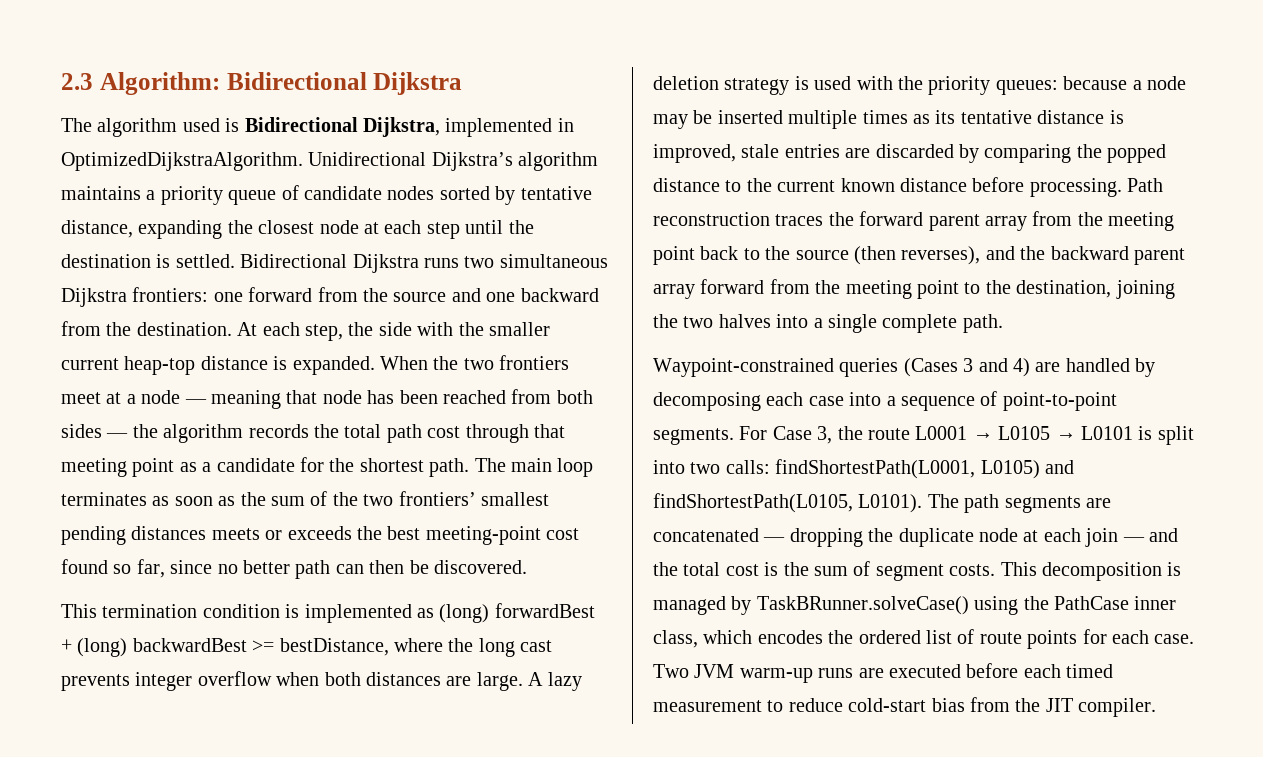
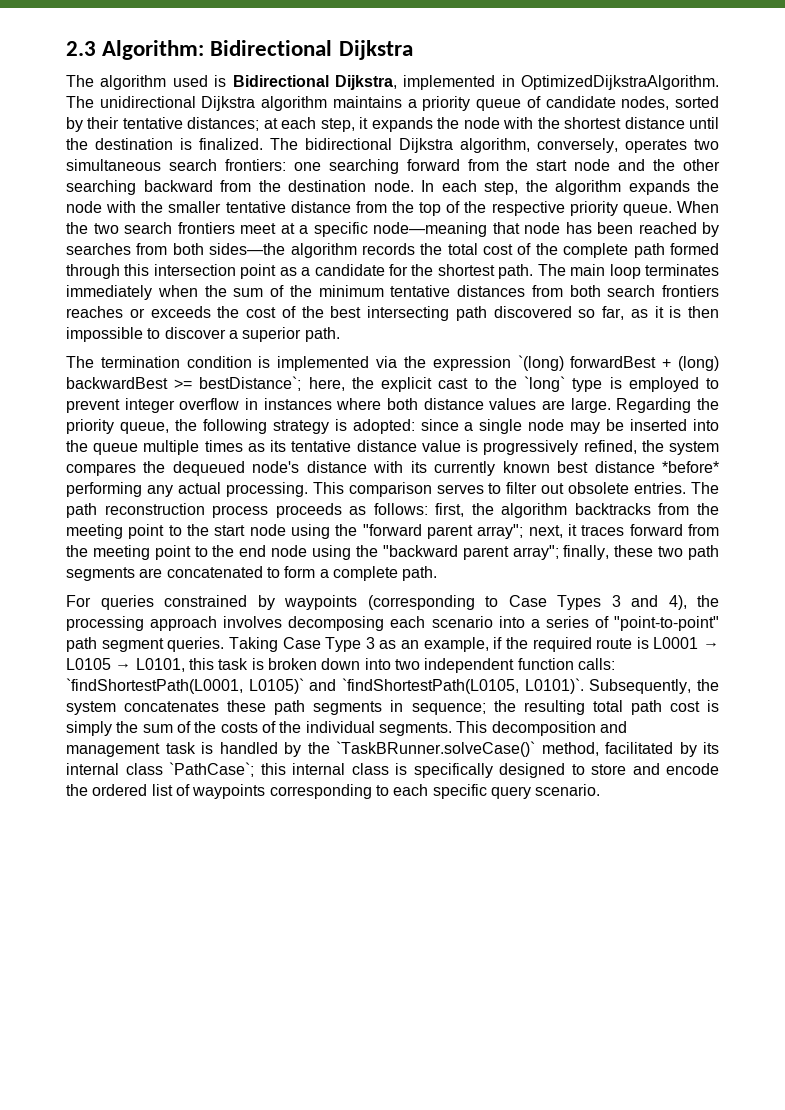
[308,152,513,171] Unidirectional Dijkstra’s -> [66,96,256,111] The unidirectional Dijkstra
[387,186,435,200] nodes -> [621,96,670,110] nodes,
[520,186,592,200] [61,220,534,239] [61,254,459,273] tentative distance, expanding the closest node at each step until the destination is settled. Bidirectional Dijkstra runs -> [87,117,720,132] [66,138,687,153] their tentative distances; at each step, it expands the node with the shortest distance until the destination is finalized. The bidirectional Dijkstra algorithm, conversely, operates
[61,288,127,307] Dijkstra -> [168,159,217,171] search
[248,287,599,302] [61,321,550,341] [61,356,375,375] forward from the source and one backward from the destination. At each step, the side with the smaller current heap-top distance is expanded. -> [328,159,720,174] [66,180,719,195] [66,201,672,216] searching forward from the start node and the other searching backward from the destination node. In each step, the algorithm expands the node with the smaller tentative distance from the top of the respective priority queue.
(494, 364) none -> [124,222,172,234] search
[141,390,281,409] node — meaning -> [313,222,487,237] specific node—meaning
[511,389,593,404] [61,424,565,443] [61,458,127,477] from both sides — the algorithm records the total path cost through that meeting -> [702,222,719,237] [66,243,719,258] [66,264,236,279] by searches from both sides—the algorithm records the total cost of the complete path formed through this intersection
[152,491,549,506] [61,526,580,545] [61,559,527,579] [61,604,490,623] as soon as the sum of the two frontiers’ smallest pending distances meets or exceeds the best meeting-point cost found so far, since no better path can then be discovered. // This termination condition is implemented as (long) -> [66,285,719,300] [66,306,719,321] [66,327,340,342] [66,355,564,371] immediately when the sum of the minimum tentative distances from both search frontiers reaches or exceeds the cost of the best intersecting path discovered so far, as it is then impossible to discover a superior path. // The termination condition is implemented via the expression `(long)
[279,638,553,657] [61,671,582,691] [653,76,1142,95] bestDistance, where the long cast prevents integer overflow when both distances are large. A lazy deletion strategy is used with the priority queues: because a -> [199,376,720,392] [66,398,720,413] [66,419,523,434] bestDistance`; here, the explicit cast to the `long` type is employed to prevent integer overflow in instances where both distance values are large. Regarding the priority queue, the following strategy is adopted: since a single
(783, 117) none -> [693,419,720,431] [66,440,139,455] into the queue
[1109,110,1124,124] [653,144,1167,163] [653,177,1164,197] [653,211,1175,231] [653,246,1185,265] [653,284,695,299] is improved, stale entries are discarded by comparing the popped distance to the current known distance before processing. Path reconstruction traces the forward parent array from the meeting point back to the source (then reverses), and the backward parent array -> [421,440,720,455] [66,461,719,476] [66,482,719,497] [66,503,719,518] [66,524,625,539] value is progressively refined, the system compares the dequeued node's distance with its currently known best distance *before* performing any actual processing. This comparison serves to filter out obsolete entries. The path reconstruction process proceeds as follows: first, the algorithm backtracks from the meeting point to the start node using the "forward parent array"; next, it traces
[1016,280,1175,299] [653,314,1003,333] [653,358,1156,377] destination, joining the two halves into a single complete path. // Waypoint-constrained queries (Cases 3 and 4) are handled by -> [239,545,720,560] [66,566,438,581] [66,595,719,610] [66,616,283,631] end node using the "backward parent array"; finally, these two path segments are concatenated to form a complete path. // For queries constrained by waypoints (corresponding to Case Types 3 and 4), the processing approach involves
[808,391,1117,411] [653,426,1194,445] [653,459,1074,479] [653,493,1111,513] [653,528,1178,547] [653,562,721,576] case into a sequence of point-to-point segments. For Case 3, the route L0001 → L0105 → L0101 is split into two calls: findShortestPath(L0001, L0105) and findShortestPath(L0105, L0101). The path segments are concatenated — dropping the duplicate node at each join — and the total -> [431,616,720,631] [66,637,719,652] [66,658,615,673] [66,678,719,694] [66,700,662,715] scenario into a series of "point-to-point" path segment queries. Taking Case Type 3 as an example, if the required route is L0001 → L0105 → L0101, this task is broken down into two independent function calls: `findShortestPath(L0001, L0105)` and `findShortestPath(L0105, L0101)`. Subsequently, the system concatenates these path segments in sequence; the resulting total path
[783,561,1182,581] [653,596,1177,615] [653,629,1195,649] [653,663,1114,683] [653,697,1157,717] the sum of segment costs. This decomposition is managed by TaskBRunner.solveCase() using the PathCase inner class, which encodes the ordered list of route points for each case. Two JVM warm-up runs are executed before each timed measurement to reduce cold-start bias from the JIT compiler. -> [66,721,627,736] [66,741,719,757] [66,762,719,778] [66,784,601,799] simply the sum of the costs of the individual segments. This decomposition and management task is handled by the `TaskBRunner.solveCase()` method, facilitated by its internal class `PathCase`; this internal class is specifically designed to store and encode the ordered list of waypoints corresponding to each specific query scenario.

